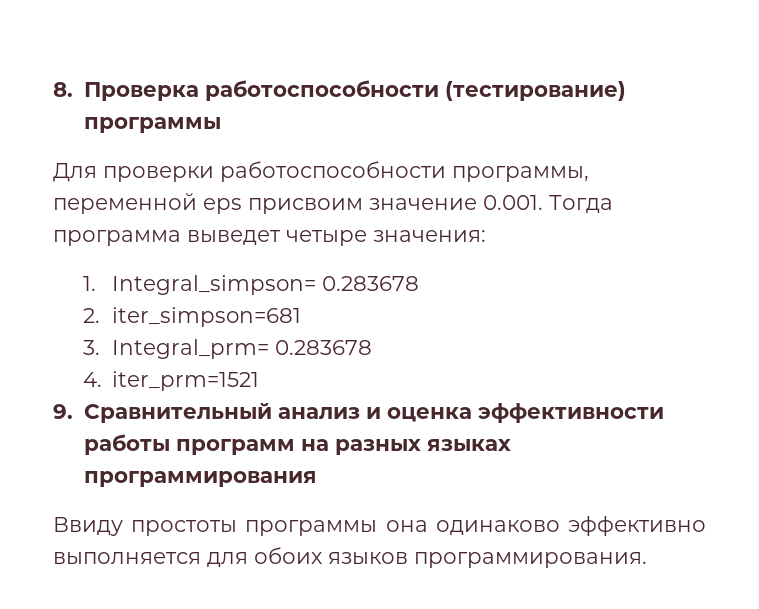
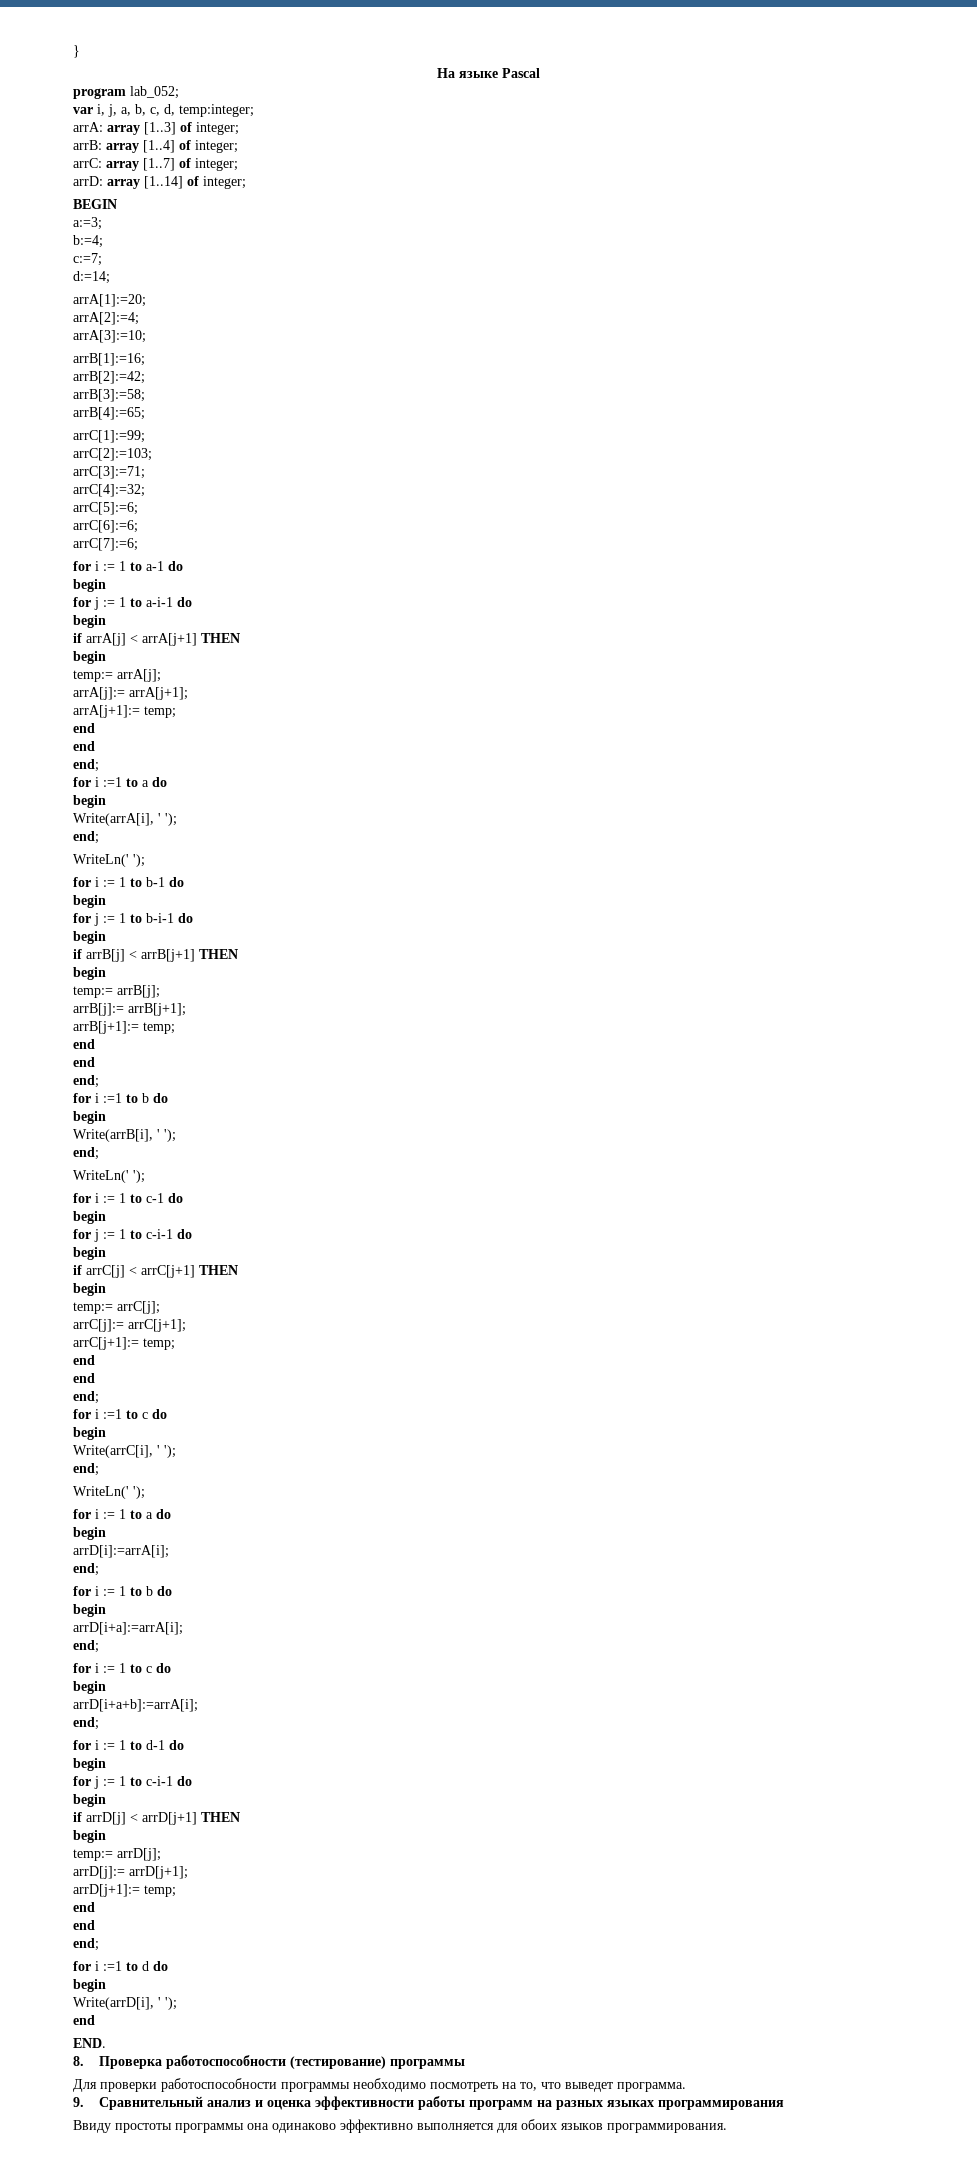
(53, 89) none -> [73,45,80,58] [437,68,540,78] [73,86,179,99] [73,104,254,117] [73,122,239,135] [73,140,238,153] [73,158,238,171] [73,176,246,189] [73,199,117,209] [73,217,102,230] [73,235,103,248] [73,253,102,266] [73,271,110,284] [73,294,146,307] [73,312,139,325] [73,330,146,343] [73,353,145,366] [73,371,145,384] [73,389,145,402] [73,407,145,420] [73,430,145,443] [73,448,152,461] [73,466,145,479] [73,484,145,497] [73,502,138,515] [73,520,138,533] [73,538,138,551] [73,561,183,571] [73,579,106,592] [73,597,192,610] [73,615,106,628] [73,633,240,646] [73,651,106,664] [73,669,161,682] [73,687,188,700] [73,705,176,718] [73,723,95,733] [73,741,95,751] [73,759,99,772] [73,777,167,787] [73,795,106,808] [73,813,177,826] [73,831,99,844] [73,854,145,867] [73,877,184,887] [73,895,106,908] [73,913,193,926] [73,931,106,944] [73,949,238,962] [73,967,106,980] [73,985,160,998] [73,1003,186,1016] [73,1021,175,1034] [73,1039,95,1049] [73,1057,95,1067] [73,1075,99,1088] [73,1093,168,1103] [73,1111,106,1124] [73,1129,176,1142] [73,1147,99,1160] [73,1170,145,1183] [73,1193,183,1203] [73,1211,106,1224] [73,1229,192,1242] [73,1247,106,1260] [73,1265,238,1278] [73,1283,106,1296] [73,1301,160,1314] [73,1319,186,1332] [73,1337,175,1350] [73,1355,95,1365] [73,1373,95,1383] [73,1391,99,1404] [73,1409,167,1419] [73,1427,106,1440] [73,1445,176,1458] [73,1463,99,1476] [73,1486,145,1499] [73,1509,171,1519] [73,1527,106,1540] [73,1545,169,1558] [73,1563,99,1576] [73,1586,172,1596] [73,1604,106,1617] [73,1622,183,1635] [73,1640,99,1653] [73,1663,171,1673] [73,1681,106,1694] [73,1699,198,1712] [73,1717,99,1730] [73,1740,184,1750] [73,1758,106,1771] [73,1776,192,1789] [73,1794,106,1807] [73,1812,240,1825] [73,1830,106,1843] [73,1848,161,1861] [73,1866,188,1879] [73,1884,176,1897] [73,1902,95,1912] [73,1920,95,1930] [73,1938,99,1951] [73,1961,168,1971] [73,1979,106,1992] [73,1997,177,2010] [73,2015,95,2025] [73,2038,106,2048] } // На языке Pascal // program lab_052; // var i, j, a, b, c, d, temp:integer; // arrA: array [1..3] of integer; // arrB: array [1..4] of integer; // arrC: array [1..7] of integer; // arrD: array [1..14] of integer; // BEGIN // a:=3; // b:=4; // c:=7; // d:=14; // arrA[1]:=20; // arrA[2]:=4; // arrA[3]:=10; // arrB[1]:=16; // arrB[2]:=42; // arrB[3]:=58; // arrB[4]:=65; // arrC[1]:=99; // arrC[2]:=103; // arrC[3]:=71; // arrC[4]:=32; // arrC[5]:=6; // arrC[6]:=6; // arrC[7]:=6; // for i := 1 to a-1 do // begin // for j := 1 to a-i-1 do // begin // if arrA[j] < arrA[j+1] THEN // begin // temp:= arrA[j]; // arrA[j]:= arrA[j+1]; // arrA[j+1]:= temp; // end // end // end; // for i :=1 to a do // begin // Write(arrA[i], ' '); // end; // WriteLn(' '); // for i := 1 to b-1 do // begin // for j := 1 to b-i-1 do // begin // if arrB[j] < arrB[j+1] THEN // begin // temp:= arrB[j]; // arrB[j]:= arrB[j+1]; // arrB[j+1]:= temp; // end // end // end; // for i :=1 to b do // begin // Write(arrB[i], ' '); // end; // WriteLn(' '); // for i := 1 to c-1 do // begin // for j := 1 to c-i-1 do // begin // if arrC[j] < arrC[j+1] THEN // begin // temp:= arrC[j]; // arrC[j]:= arrC[j+1]; // arrC[j+1]:= temp; // end // end // end; // for i :=1 to c do // begin // Write(arrC[i], ' '); // end; // WriteLn(' '); // for i := 1 to a do // begin // arrD[i]:=arrA[i]; // end; // for i := 1 to b do // begin // arrD[i+a]:=arrA[i]; // end; // for i := 1 to c do // begin // arrD[i+a+b]:=arrA[i]; // end; // for i := 1 to d-1 do // begin // for j := 1 to c-i-1 do // begin // if arrD[j] < arrD[j+1] THEN // begin // temp:= arrD[j]; // arrD[j]:= arrD[j+1]; // arrD[j+1]:= temp; // end // end // end; // for i :=1 to d do // begin // Write(arrD[i], ' '); // end // END. //
[452,166,589,182] [53,193,613,214] [53,230,486,246] [82,275,420,295] [82,307,302,327] [82,339,373,359] [82,371,260,391] программы, переменной eps присвоим значение 0.001. Тогда программа выведет четыре значения: // 1. Integral_simpson= 0.283678 // 2. iter_simpson=681 // 3. Integral_prm= 0.283678 // 4. iter_prm=1521 -> [281,2078,686,2092] программы необходимо посмотреть на то, что выведет программа.

